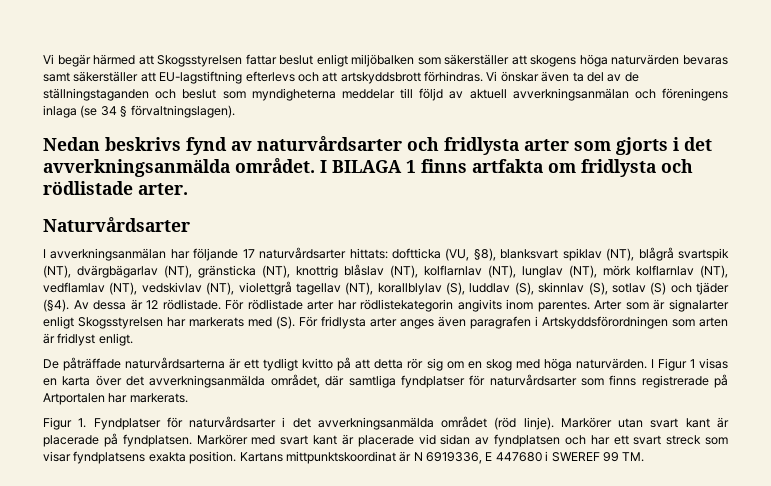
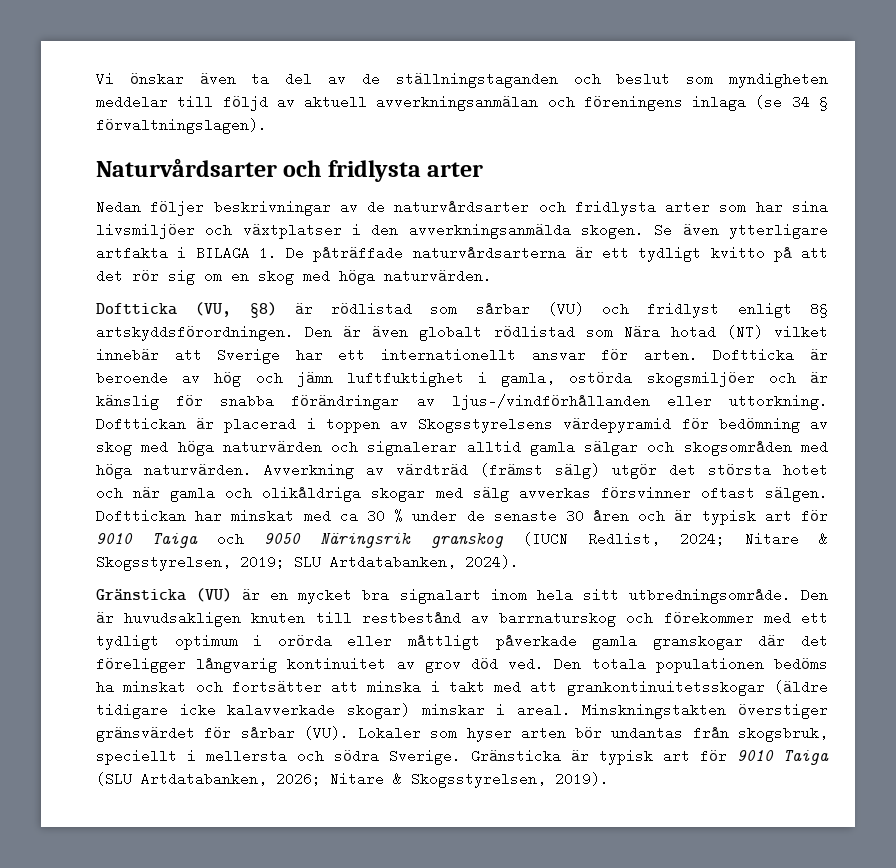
[43,54,728,67] [43,71,498,84] Vi begär härmed att Skogsstyrelsen fattar beslut enligt miljöbalken som säkerställer att skogens höga naturvärden bevaras samt säkerställer att EU-lagstiftning efterlevs och att artskyddsbrott förhindras. Vi -> [96,72,114,86] Vi
[251,88,336,101] myndigheterna -> [729,72,829,88] myndigheten
[43,137,252,155] Nedan beskrivs fynd av -> [96,158,484,182] [96,200,386,216] Naturvårdsarter och fridlysta arter // Nedan följer beskrivningar av de
[616,137,712,155] [43,158,693,177] [43,181,188,195] [43,217,190,232] [43,247,730,261] [43,264,728,278] [43,281,729,295] [43,299,729,312] [43,316,728,329] [43,333,133,346] gjorts i det avverkningsanmälda området. I BILAGA 1 finns artfakta om fridlysta och rödlistade arter. // Naturvårdsarter // I avverkningsanmälan har följande 17 naturvårdsarter hittats: doftticka (VU, §8), blanksvart spiklav (NT), blågrå svartspik (NT), dvärgbägarlav (NT), gränsticka (NT), knottrig blåslav (NT), kolflarnlav (NT), lunglav (NT), mörk kolflarnlav (NT), vedflamlav (NT), vedskivlav (NT), violettgrå tagellav (NT), korallblylav (S), luddlav (S), skinnlav (S), sotlav (S) och tjäder (§4). Av dessa är 12 rödlistade. För rödlistade arter har rödlistekategorin angivits inom parentes. Arter som är signalarter enligt Skogsstyrelsen har markerats med (S). För fridlysta arter anges även paragrafen i Artskyddsförordningen som arten är fridlyst enligt. // -> [755,200,828,214] [96,223,829,239] [96,246,277,260] har sina livsmiljöer och växtplatser i den avverkningsanmälda skogen. Se även ytterligare artfakta i BILAGA 1.
[374,359,404,369] detta -> [96,269,123,283] det
[650,358,728,371] [43,374,728,388] [43,393,188,405] [43,416,729,430] [43,433,729,447] [43,451,645,464] I Figur 1 visas en karta över det avverkningsanmälda området, där samtliga fyndplatser för naturvårdsarter som finns registrerade på Artportalen har markerats. // Figur 1. Fyndplatser för naturvårdsarter i det avverkningsanmälda området (röd linje). Markörer utan svart kant är placerade på fyndplatsen. Markörer med svart kant är placerade vid sidan av fyndplatsen och har ett svart streck som visar fyndplatsens exakta position. Kartans mittpunktskoordinat är N 6919336, E 447680 i SWEREF 99 TM. -> [96,302,828,318] [96,325,829,341] [96,348,829,364] [96,371,828,387] [96,394,828,410] [96,417,828,433] [96,440,828,456] [96,463,828,479] [96,486,828,502] [96,509,828,525] [96,532,829,548] [96,555,519,571] [96,588,828,604] [96,611,829,627] [96,634,829,650] [96,657,828,673] [96,680,828,696] [96,703,828,719] [96,726,828,742] [96,749,829,765] [96,772,609,788] // Doftticka (VU, §8) är rödlistad som sårbar (VU) och fridlyst enligt 8§ artskyddsförordningen. Den är även globalt rödlistad som Nära hotad (NT) vilket innebär att Sverige har ett internationellt ansvar för arten. Doftticka är beroende av hög och jämn luftfuktighet i gamla, ostörda skogsmiljöer och är känslig för snabba förändringar av ljus-/vindförhållanden eller uttorkning. Dofttickan är placerad i toppen av Skogsstyrelsens värdepyramid för bedömning av skog med höga naturvärden och signalerar alltid gamla sälgar och skogsområden med höga naturvärden. Avverkning av värdträd (främst sälg) utgör det största hotet och när gamla och olikåldriga skogar med sälg avverkas försvinner oftast sälgen. Dofttickan har minskat med ca 30 % under de senaste 30 åren och är typisk art för 9010 Taiga och 9050 Näringsrik granskog (IUCN Redlist, 2024; Nitare & Skogsstyrelsen, 2019; SLU Artdatabanken, 2024). // Gränsticka (VU) är en mycket bra signalart inom hela sitt utbredningsområde. Den är huvudsakligen knuten till restbestånd av barrnaturskog och förekommer med ett tydligt optimum i orörda eller måttligt påverkade gamla granskogar där det föreligger långvarig kontinuitet av grov död ved. Den totala populationen bedöms ha minskat och fortsätter att minska i takt med att grankontinuitetsskogar (äldre tidigare icke kalavverkade skogar) minskar i areal. Minskningstakten överstiger gränsvärdet för sårbar (VU). Lokaler som hyser arten bör undantas från skogsbruk, speciellt i mellersta och södra Sverige. Gränsticka är typisk art för 9010 Taiga (SLU Artdatabanken, 2026; Nitare & Skogsstyrelsen, 2019).

